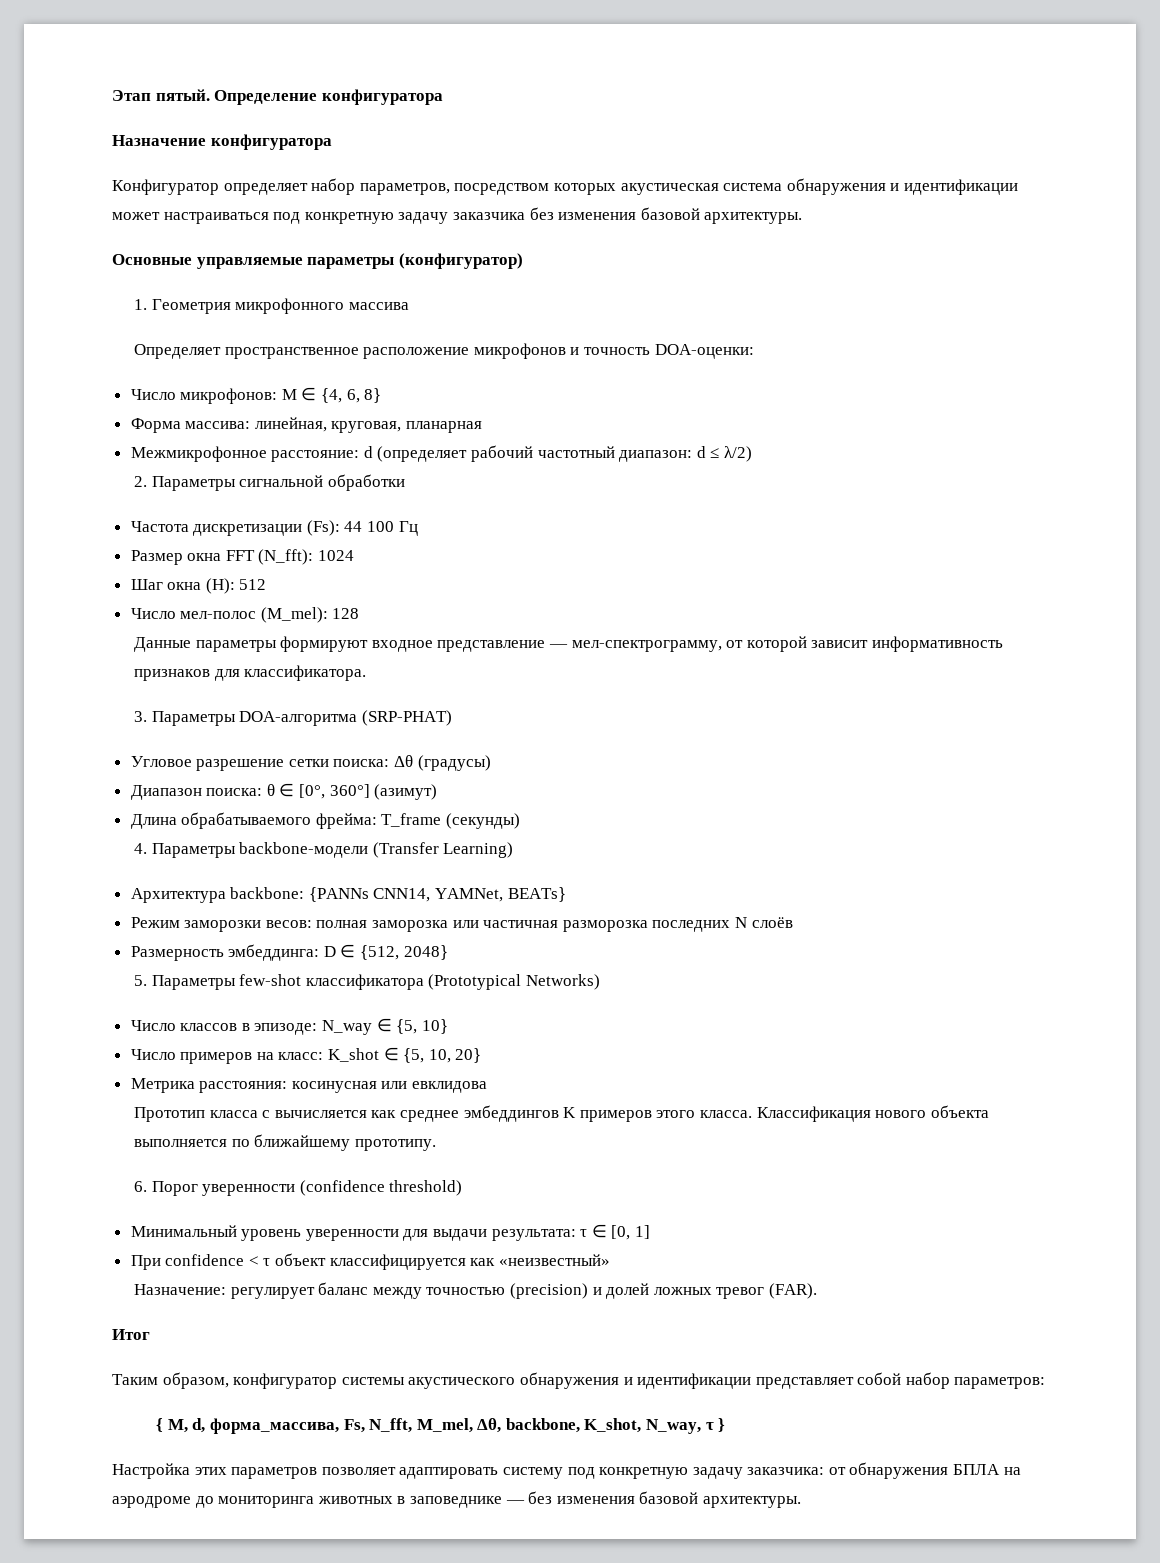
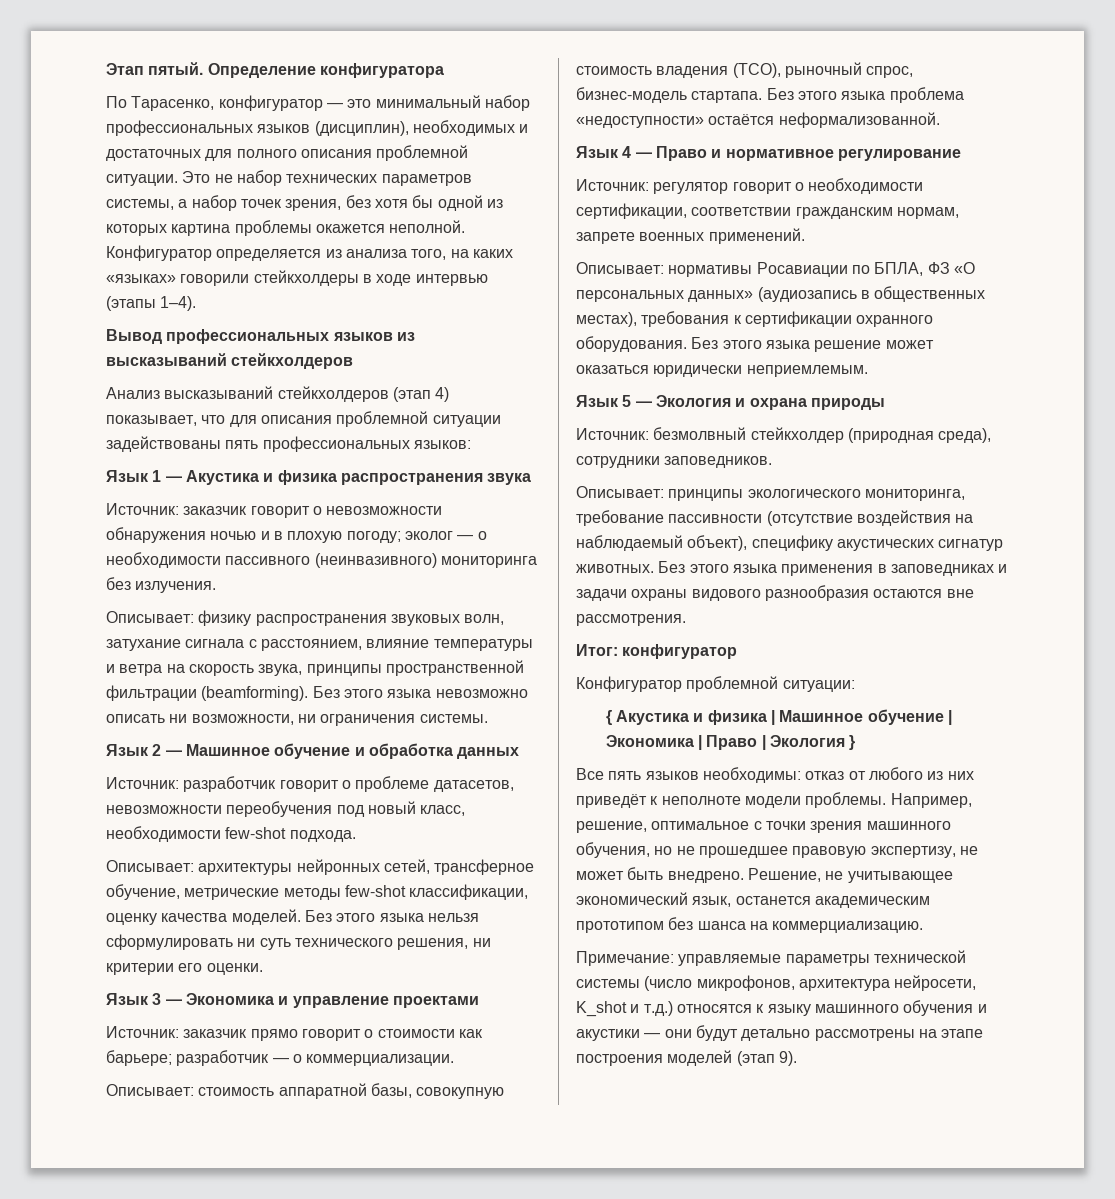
[112,134,332,150] [112,178,1018,195] [112,207,803,224] [112,253,523,269] [134,298,409,314] [134,343,754,359] [130,387,382,404] [130,417,483,433] [130,445,753,462] [134,474,405,491] [130,520,418,536] [130,549,355,565] [130,578,267,594] [130,607,360,623] [134,636,1003,652] [134,665,367,681] [134,710,452,726] [130,755,491,771] [130,783,438,800] [130,812,521,829] [134,842,514,858] [130,887,566,903] [130,917,793,932] [130,944,448,961] [134,974,601,990] [130,1018,448,1035] [130,1047,482,1064] [130,1078,488,1093] [134,1105,989,1122] [134,1134,436,1151] [134,1180,463,1196] [130,1224,651,1241] [130,1253,610,1270] [134,1282,817,1299] [112,1329,150,1340] [112,1372,1046,1389] [156,1418,726,1434] [112,1462,1021,1479] [112,1491,801,1508] Назначение конфигуратора // Конфигуратор определяет набор параметров, посредством которых акустическая система обнаружения и идентификации может настраиваться под конкретную задачу заказчика без изменения базовой архитектуры. // Основные управляемые параметры (конфигуратор) // 1. Геометрия микрофонного массива // Определяет пространственное расположение микрофонов и точность DOA-оценки: // Число микрофонов: M ∈ {4, 6, 8} // Форма массива: линейная, круговая, планарная // Межмикрофонное расстояние: d (определяет рабочий частотный диапазон: d ≤ λ/2) // 2. Параметры сигнальной обработки // Частота дискретизации (Fs): 44 100 Гц // Размер окна FFT (N_fft): 1024 // Шаг окна (H): 512 // Число мел-полос (M_mel): 128 // Данные параметры формируют входное представление — мел-спектрограмму, от которой зависит информативность признаков для классификатора. // 3. Параметры DOA-алгоритма (SRP-PHAT) // Угловое разрешение сетки поиска: Δθ (градусы) // Диапазон поиска: θ ∈ [0°, 360°] (азимут) // Длина обрабатываемого фрейма: T_frame (секунды) // 4. Параметры backbone-модели (Transfer Learning) // Архитектура backbone: {PANNs CNN14, YAMNet, BEATs} // Режим заморозки весов: полная заморозка или частичная разморозка последних N слоёв // Размерность эмбеддинга: D ∈ {512, 2048} // 5. Параметры few-shot классификатора (Prototypical Networks) // Число классов в эпизоде: N_way ∈ {5, 10} // Число примеров на класс: K_shot ∈ {5, 10, 20} // Метрика расстояния: косинусная или евклидова // Прототип класса c вычисляется как среднее эмбеддингов K примеров этого класса. Классификация нового объекта выполняется по ближайшему прототипу. // 6. Порог уверенности (confidence threshold) // Минимальный уровень уверенности для выдачи результата: τ ∈ [0, 1] // При confidence < τ объект классифицируется как «неизвестный» // Назначение: регулирует баланс между точностью (precision) и долей ложных тревог (FAR). // Итог // Таким образом, конфигуратор системы акустического обнаружения и идентификации представляет собой набор параметров: // { M, d, форма_массива, Fs, N_fft, M_mel, Δθ, backbone, K_shot, N_way, τ } // Настройка этих параметров позволяет адаптировать систему под конкретную задачу заказчика: от обнаружения БПЛА на аэродроме до мониторинга животных в заповеднике — без изменения базовой архитектуры. -> [106,95,530,111] [106,120,529,136] [106,145,469,161] [106,170,472,186] [106,195,503,211] [106,220,466,236] [106,245,513,261] [106,270,488,286] [106,296,197,311] [106,329,415,344] [106,353,354,369] [106,386,450,402] [106,411,501,427] [106,436,471,452] [106,470,532,485] [106,503,443,518] [106,527,487,543] [106,552,537,568] [106,577,217,593] [106,610,505,626] [106,639,533,651] [106,660,524,676] [106,685,528,701] [106,714,488,726] [106,743,520,759] [106,776,514,792] [106,801,466,817] [106,826,356,842] [106,859,535,875] [106,884,529,900] [106,909,479,925] [106,934,491,950] [106,963,263,975] [106,993,479,1008] [106,1026,483,1041] [106,1050,455,1066] [106,1083,505,1099] [576,62,914,78] [576,87,964,103] [576,112,940,128] [576,146,961,161] [576,178,924,194] [576,203,959,219] [576,228,805,244] [576,262,975,277] [576,286,986,302] [576,311,934,327] [576,336,934,352] [576,365,868,377] [576,395,885,410] [576,427,992,443] [576,456,773,468] [576,486,965,501] [576,510,974,526] [576,535,1004,551] [576,561,1008,576] [576,585,974,601] [576,614,686,626] [576,644,738,659] [576,676,855,692] [605,709,953,725] [605,735,856,750] [576,767,974,783] [576,792,972,808] [576,821,951,833] [576,842,978,858] [576,867,953,883] [576,892,930,908] [576,917,924,933] [576,950,966,966] [576,975,977,991] [576,1000,987,1017] [576,1025,984,1041] [576,1050,797,1066] По Тарасенко, конфигуратор — это минимальный набор профессиональных языков (дисциплин), необходимых и достаточных для полного описания проблемной ситуации. Это не набор технических параметров системы, а набор точек зрения, без хотя бы одной из которых картина проблемы окажется неполной. Конфигуратор определяется из анализа того, на каких «языках» говорили стейкхолдеры в ходе интервью (этапы 1–4). // Вывод профессиональных языков из высказываний стейкхолдеров // Анализ высказываний стейкхолдеров (этап 4) показывает, что для описания проблемной ситуации задействованы пять профессиональных языков: // Язык 1 — Акустика и физика распространения звука // Источник: заказчик говорит о невозможности обнаружения ночью и в плохую погоду; эколог — о необходимости пассивного (неинвазивного) мониторинга без излучения. // Описывает: физику распространения звуковых волн, затухание сигнала с расстоянием, влияние температуры и ветра на скорость звука, принципы пространственной фильтрации (beamforming). Без этого языка невозможно описать ни возможности, ни ограничения системы. // Язык 2 — Машинное обучение и обработка данных // Источник: разработчик говорит о проблеме датасетов, невозможности переобучения под новый класс, необходимости few-shot подхода. // Описывает: архитектуры нейронных сетей, трансферное обучение, метрические методы few-shot классификации, оценку качества моделей. Без этого языка нельзя сформулировать ни суть технического решения, ни критерии его оценки. // Язык 3 — Экономика и управление проектами // Источник: заказчик прямо говорит о стоимости как барьере; разработчик — о коммерциализации. // Описывает: стоимость аппаратной базы, совокупную стоимость владения (TCO), рыночный спрос, бизнес-модель стартапа. Без этого языка проблема «недоступности» остаётся неформализованной. // Язык 4 — Право и нормативное регулирование // Источник: регулятор говорит о необходимости сертификации, соответствии гражданским нормам, запрете военных применений. // Описывает: нормативы Росавиации по БПЛА, ФЗ «О персональных данных» (аудиозапись в общественных местах), требования к сертификации охранного оборудования. Без этого языка решение может оказаться юридически неприемлемым. // Язык 5 — Экология и охрана природы // Источник: безмолвный стейкхолдер (природная среда), сотрудники заповедников. // Описывает: принципы экологического мониторинга, требование пассивности (отсутствие воздействия на наблюдаемый объект), специфику акустических сигнатур животных. Без этого языка применения в заповедниках и задачи охраны видового разнообразия остаются вне рассмотрения. // Итог: конфигуратор // Конфигуратор проблемной ситуации: // { Акустика и физика | Машинное обучение | Экономика | Право | Экология } // Все пять языков необходимы: отказ от любого из них приведёт к неполноте модели проблемы. Например, решение, оптимальное с точки зрения машинного обучения, но не прошедшее правовую экспертизу, не может быть внедрено. Решение, не учитывающее экономический язык, останется академическим прототипом без шанса на коммерциализацию. // Примечание: управляемые параметры технической системы (число микрофонов, архитектура нейросети, K_shot и т.д.) относятся к языку машинного обучения и акустики — они будут детально рассмотрены на этапе построения моделей (этап 9).

